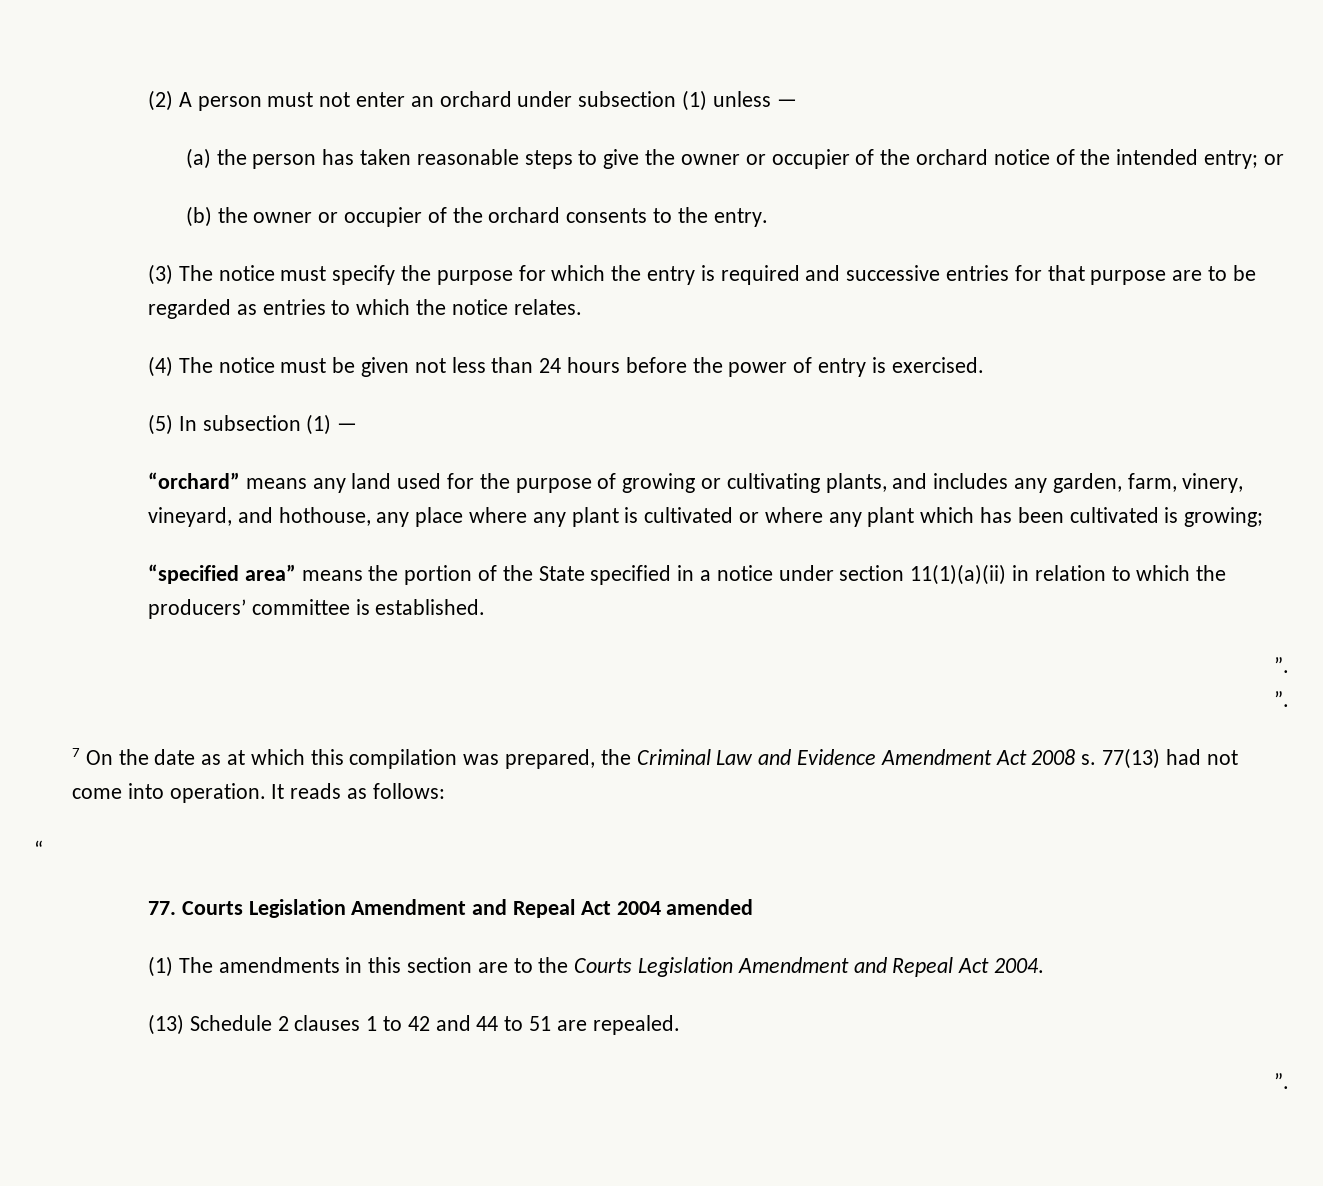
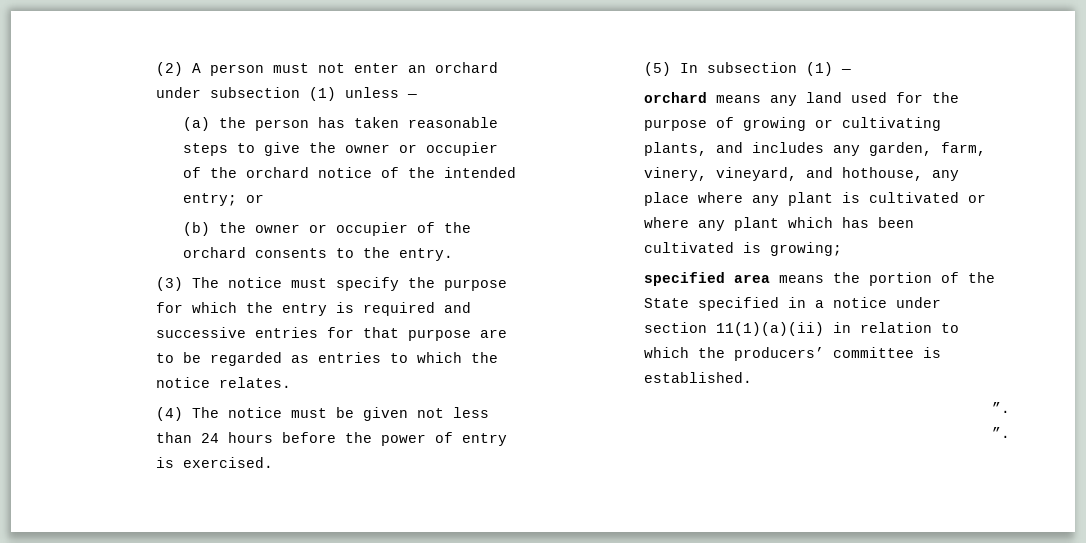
[147,472,240,489] “orchard” -> [644,92,708,103] orchard
[147,564,296,584] “specified area” -> [644,272,771,286] specified area
[71,748,1238,769] [71,783,445,803] [34,840,43,857] [147,899,754,918] [147,956,1044,977] [147,1014,680,1035] [1274,1073,1289,1089] // 7 On the date as at which this compilation was prepared, the Criminal Law and Evidence Amendment Act 2008 s. 77(13) had not come into operation. It reads as follows: // “ // 77. Courts Legislation Amendment and Repeal Act 2004 amended // (1) The amendments in this section are to the Courts Legislation Amendment and Repeal Act 2004. // (13) Schedule 2 clauses 1 to 42 and 44 to 51 are repealed. // ”. -> (1010, 432) none

